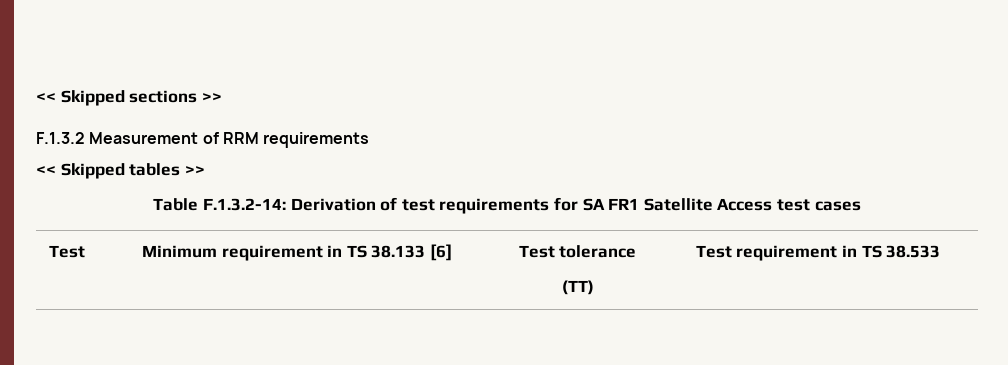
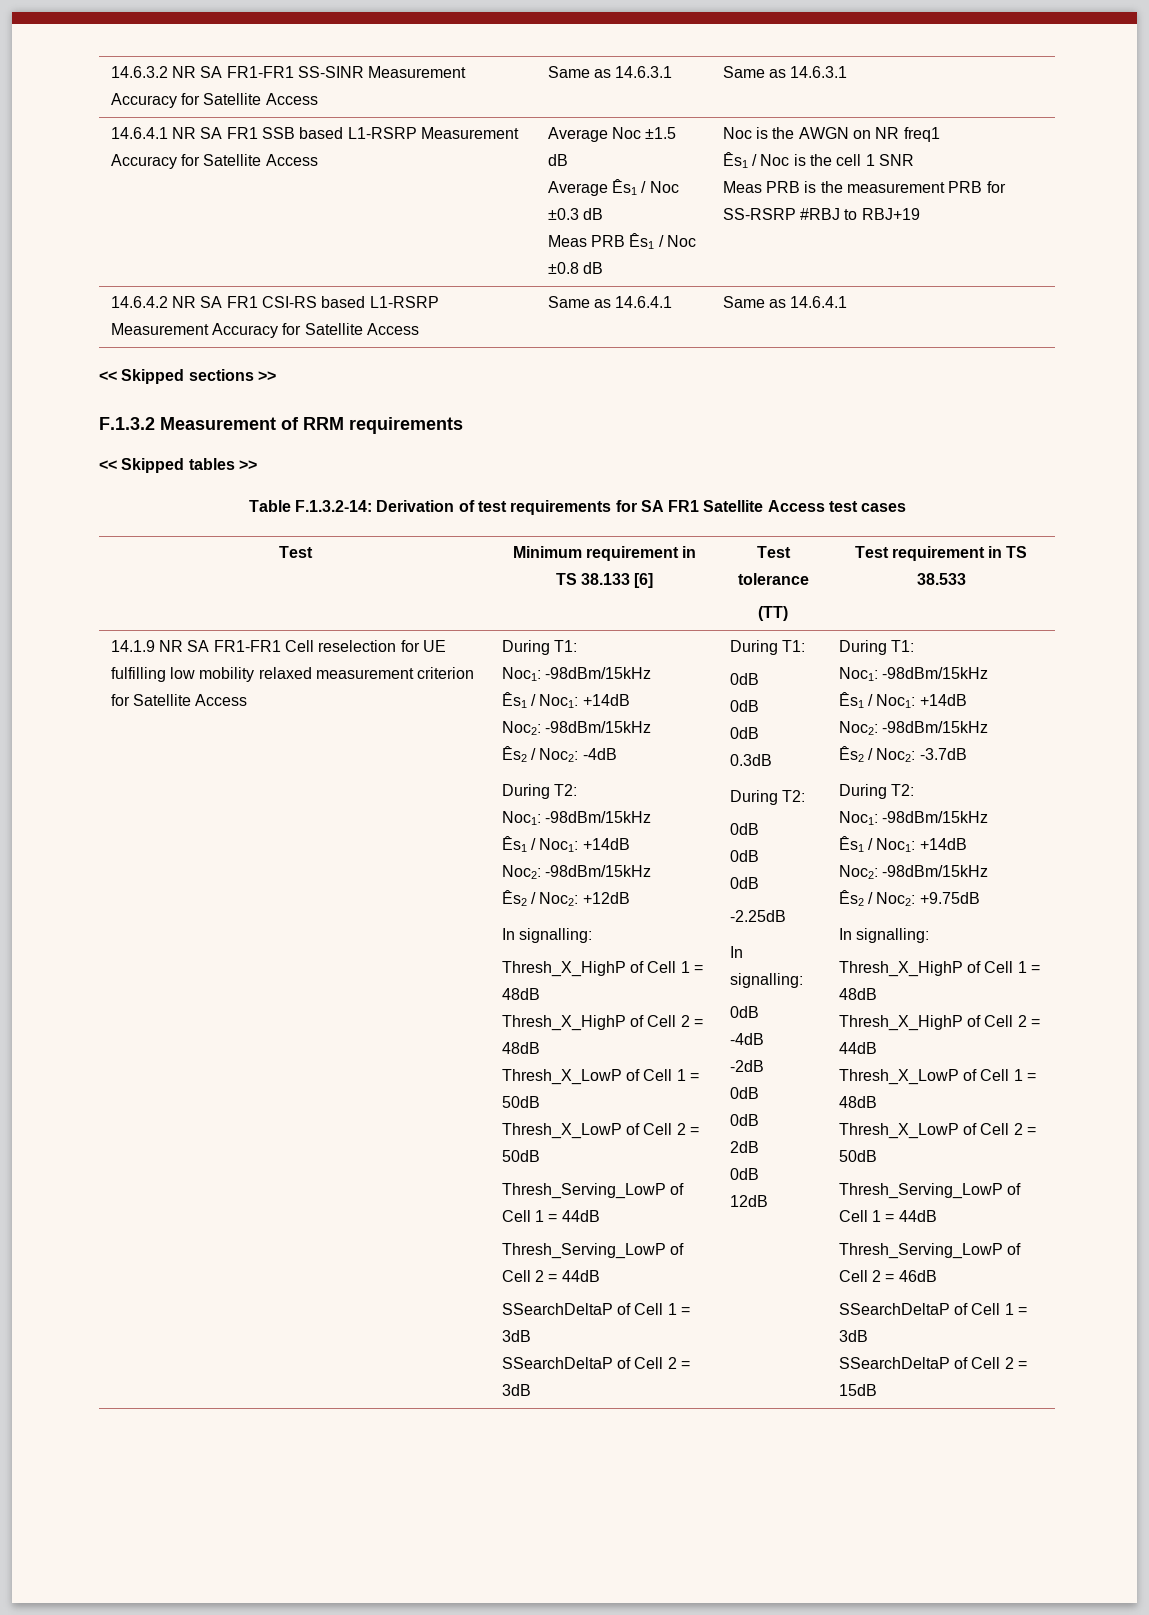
(36, 97) none -> [110,66,467,78] [110,93,318,108] [547,66,673,78] [722,66,848,78] [110,127,520,139] [110,154,318,169] [547,127,677,142] [547,154,568,166] [547,179,679,196] [547,208,604,220] [547,233,697,249] [547,262,604,274] [722,127,940,142] [722,152,915,168] [722,181,1006,193] [722,208,920,220] [110,296,439,308] [110,323,420,338] [547,296,673,308] [722,296,848,308] 14.6.3.2 NR SA FR1-FR1 SS-SINR Measurement Accuracy for Satellite Access | Same as 14.6.3.1 | Same as 14.6.3.1 // 14.6.4.1 NR SA FR1 SSB based L1-RSRP Measurement Accuracy for Satellite Access | Average Noc ±1.5 dB // Average Ês1 / Noc ±0.3 dB // Meas PRB Ês1 / Noc ±0.8 dB | Noc is the AWGN on NR freq1 // Ês1 / Noc is the cell 1 SNR // Meas PRB is the measurement PRB for SS-RSRP #RBJ to RBJ+19 // 14.6.4.2 NR SA FR1 CSI-RS based L1-RSRP Measurement Accuracy for Satellite Access | Same as 14.6.4.1 | Same as 14.6.4.1 //
(941, 251) none -> [110,640,447,652] [110,667,475,682] [110,694,248,706] [501,640,578,655] [501,667,652,681] [501,692,630,708] [501,721,652,735] [501,746,617,762] [501,784,578,799] [501,811,652,825] [501,836,630,852] [501,865,652,879] [501,890,630,906] [501,928,593,943] [501,961,704,977] [501,988,540,1000] [501,1015,704,1031] [501,1042,540,1054] [501,1069,700,1085] [501,1096,540,1108] [501,1123,700,1139] [501,1150,540,1162] [501,1183,685,1199] [501,1210,600,1222] [501,1243,685,1259] [501,1270,600,1282] [501,1303,691,1315] [501,1330,531,1342] [501,1357,691,1369] [501,1384,531,1396] [729,640,806,655] [729,673,759,685] [729,700,759,712] [729,727,759,739] [729,754,772,766] [729,790,806,805] [729,823,759,835] [729,850,759,862] [729,877,759,889] [729,910,786,922] [729,946,743,958] [729,973,803,988] [729,1006,759,1018] [729,1033,764,1045] [729,1060,764,1072] [729,1087,759,1099] [729,1114,759,1126] [729,1141,759,1153] [729,1168,759,1180] [729,1195,768,1207] [838,640,915,655] [838,667,989,681] [838,692,967,708] [838,721,989,735] [838,746,967,762] [838,784,915,799] [838,811,989,825] [838,836,967,852] [838,865,989,879] [838,890,980,906] [838,928,930,943] [838,961,1041,977] [838,988,877,1000] [838,1015,1041,1031] [838,1042,877,1054] [838,1069,1037,1085] [838,1096,877,1108] [838,1123,1037,1139] [838,1150,877,1162] [838,1183,1022,1199] [838,1210,937,1222] [838,1243,1022,1259] [838,1270,937,1282] [838,1303,1028,1315] [838,1330,868,1342] [838,1357,1028,1369] [838,1384,877,1396] // 14.1.9 NR SA FR1-FR1 Cell reselection for UE fulfilling low mobility relaxed measurement criterion for Satellite Access | During T1: // Noc1: -98dBm/15kHz // Ês1 / Noc1: +14dB // Noc2: -98dBm/15kHz // Ês2 / Noc2: -4dB // During T2: // Noc1: -98dBm/15kHz // Ês1 / Noc1: +14dB // Noc2: -98dBm/15kHz // Ês2 / Noc2: +12dB // In signalling: // Thresh_X_HighP of Cell 1 = 48dB // Thresh_X_HighP of Cell 2 = 48dB // Thresh_X_LowP of Cell 1 = 50dB // Thresh_X_LowP of Cell 2 = 50dB // Thresh_Serving_LowP of Cell 1 = 44dB // Thresh_Serving_LowP of Cell 2 = 44dB // SSearchDeltaP of Cell 1 = 3dB // SSearchDeltaP of Cell 2 = 3dB | During T1: // 0dB // 0dB // 0dB // 0.3dB // During T2: // 0dB // 0dB // 0dB // -2.25dB // In signalling: // 0dB // -4dB // -2dB // 0dB // 0dB // 2dB // 0dB // 12dB | During T1: // Noc1: -98dBm/15kHz // Ês1 / Noc1: +14dB // Noc2: -98dBm/15kHz // Ês2 / Noc2: -3.7dB // During T2: // Noc1: -98dBm/15kHz // Ês1 / Noc1: +14dB // Noc2: -98dBm/15kHz // Ês2 / Noc2: +9.75dB // In signalling: // Thresh_X_HighP of Cell 1 = 48dB // Thresh_X_HighP of Cell 2 = 44dB // Thresh_X_LowP of Cell 1 = 48dB // Thresh_X_LowP of Cell 2 = 50dB // Thresh_Serving_LowP of Cell 1 = 44dB // Thresh_Serving_LowP of Cell 2 = 46dB // SSearchDeltaP of Cell 1 = 3dB // SSearchDeltaP of Cell 2 = 15dB

